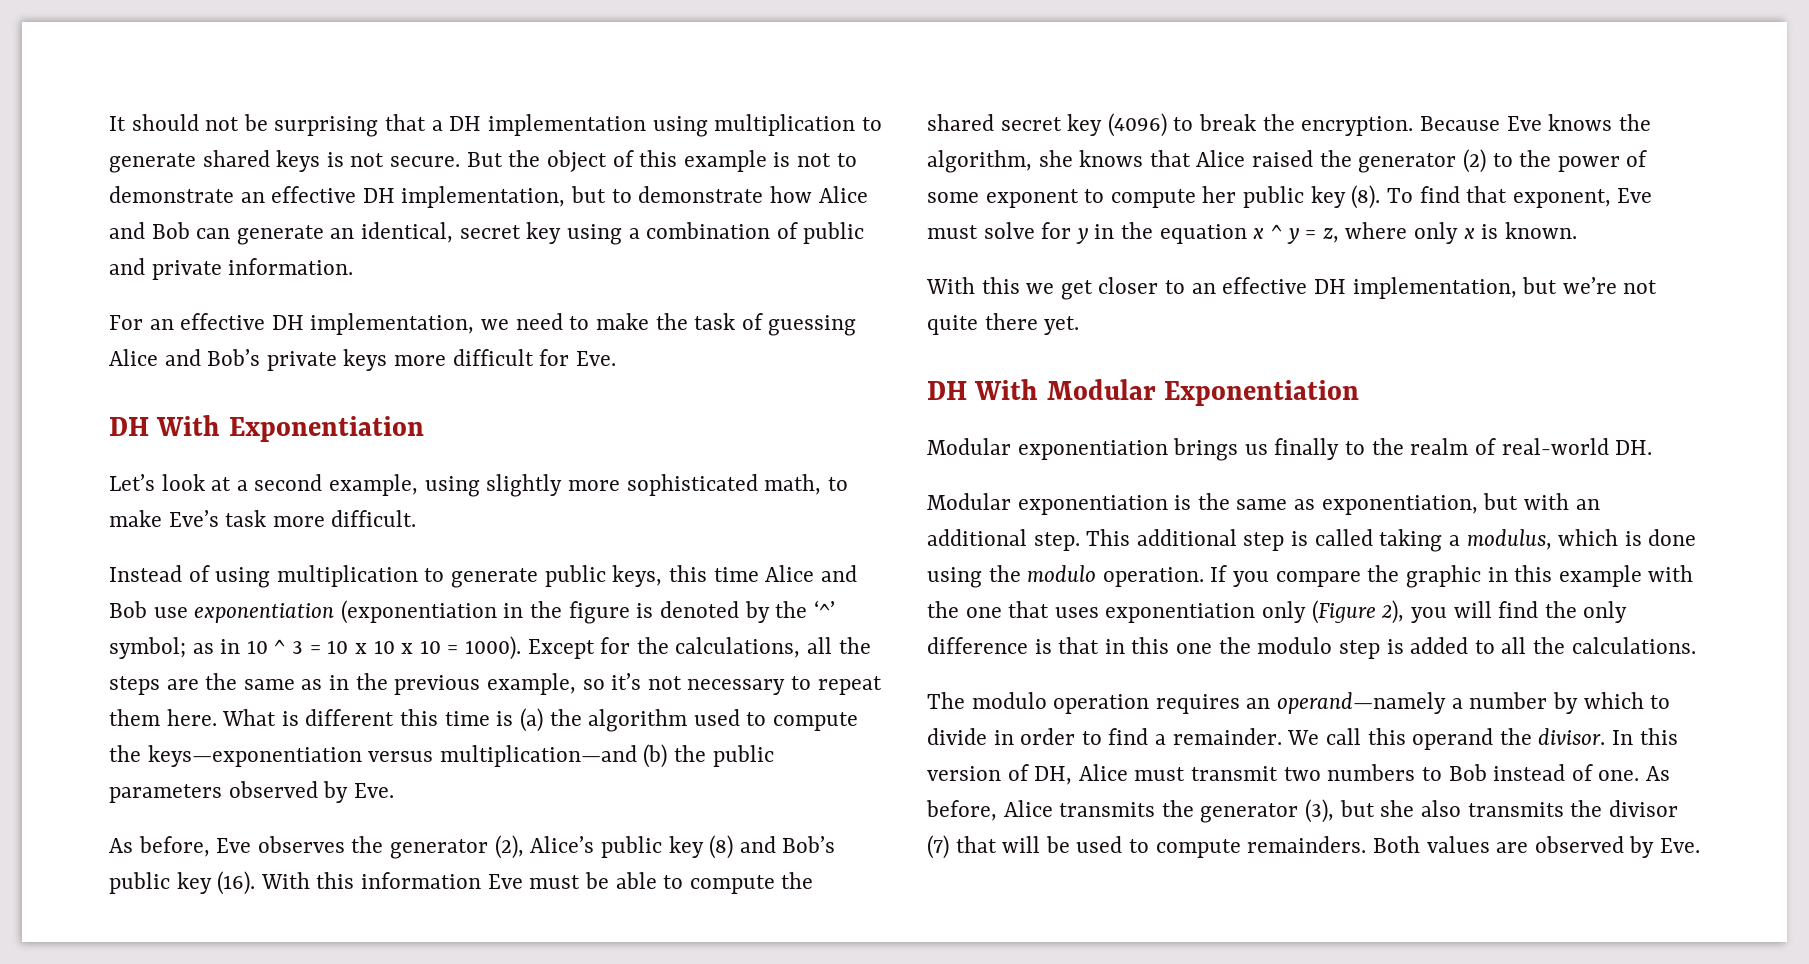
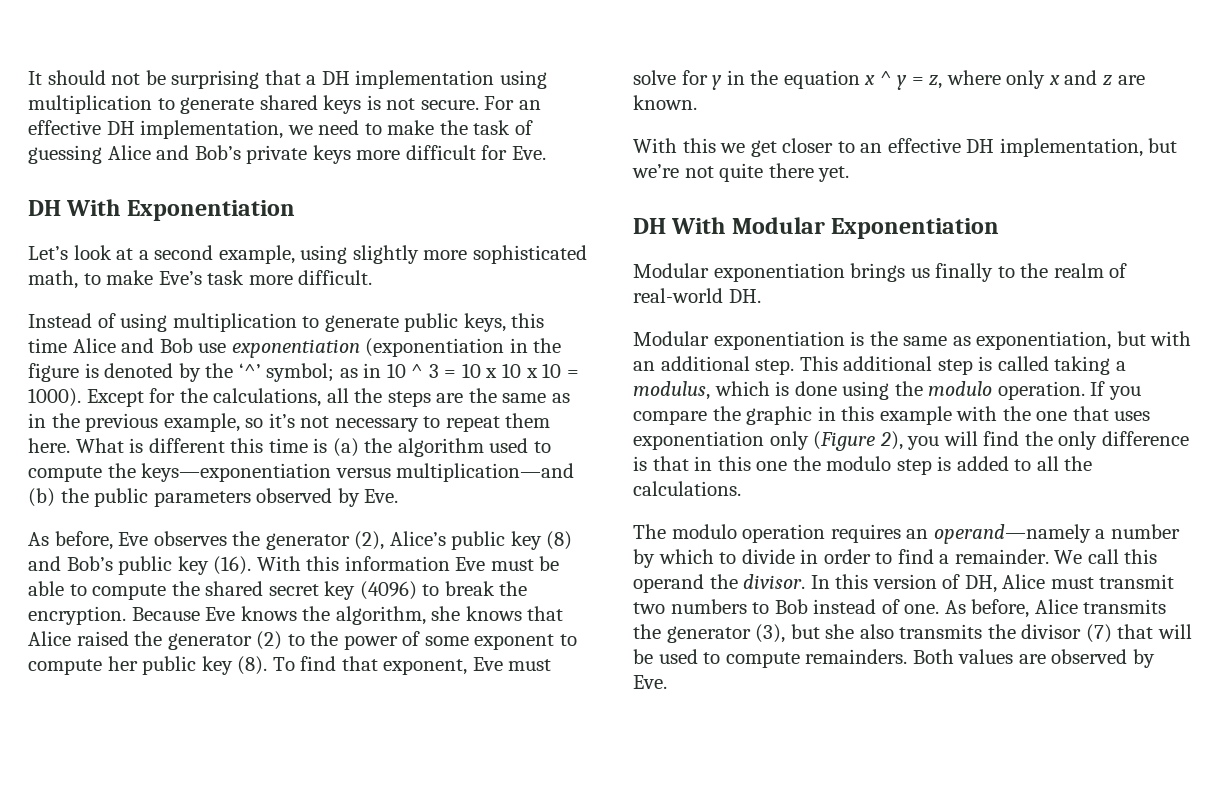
[466,150,857,172] [109,186,868,208] [109,222,865,245] [109,258,354,280] But the object of this example is not to demonstrate an effective DH implementation, but to demonstrate how Alice and Bob can generate an identical, secret key using a combination of public and private information. // -> (479, 105) none
[1481,224,1499,239] is -> [1064,70,1145,86] and z are

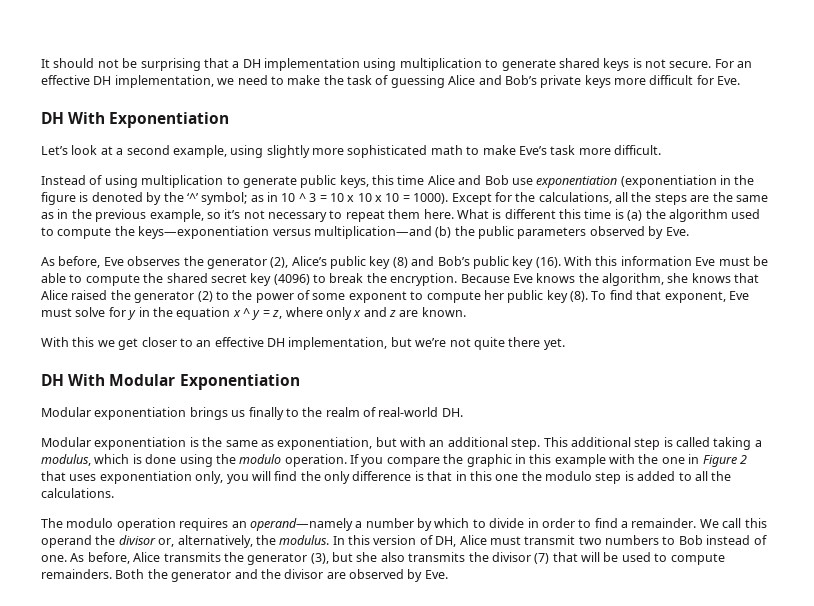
[28,270,78,289] math, -> [430,145,463,155] math
[1072,406,1151,421] [633,431,903,451] that uses exponentiation only (Figure 2), -> [688,454,747,467] [41,471,224,484] in Figure 2 that uses exponentiation only,
[743,574,806,589] divisor. -> [118,535,330,548] divisor or, alternatively, the modulus.
[958,649,1014,664] values -> [147,569,324,582] the generator and the divisor

